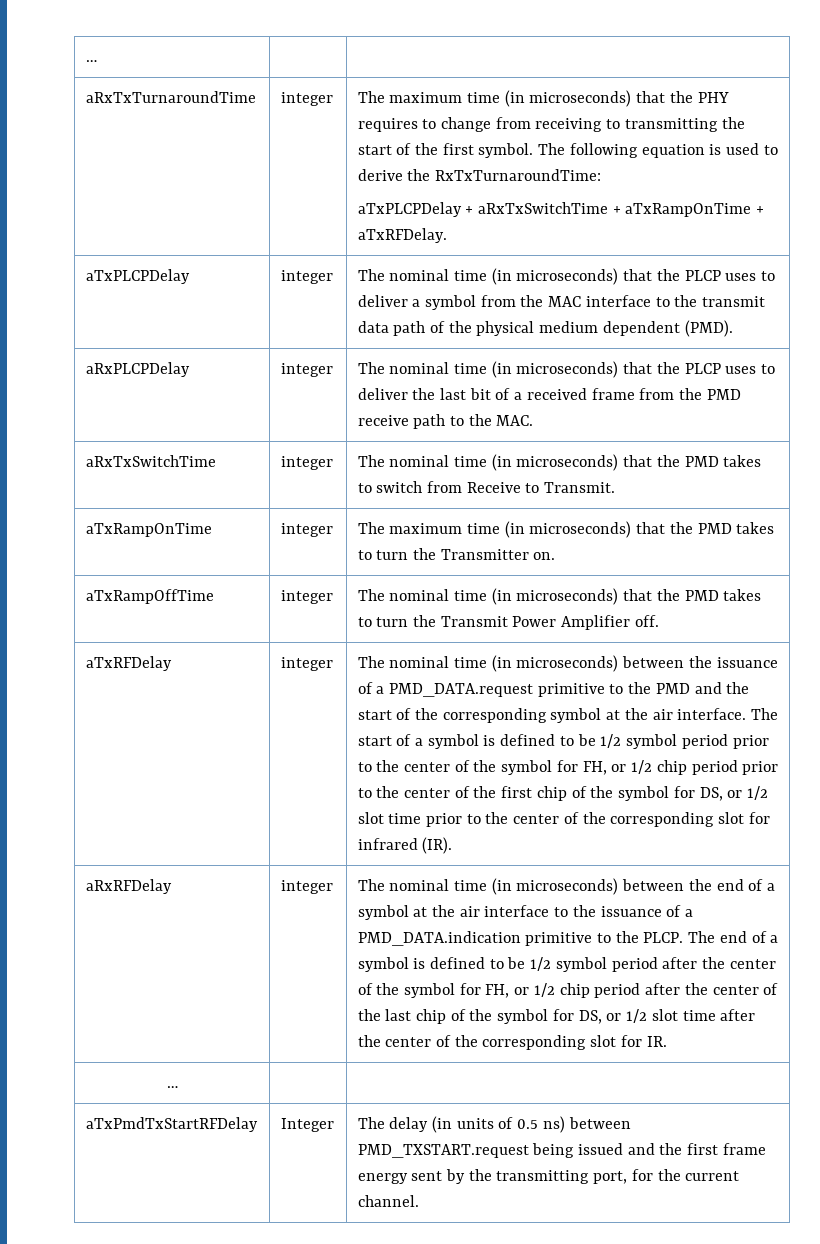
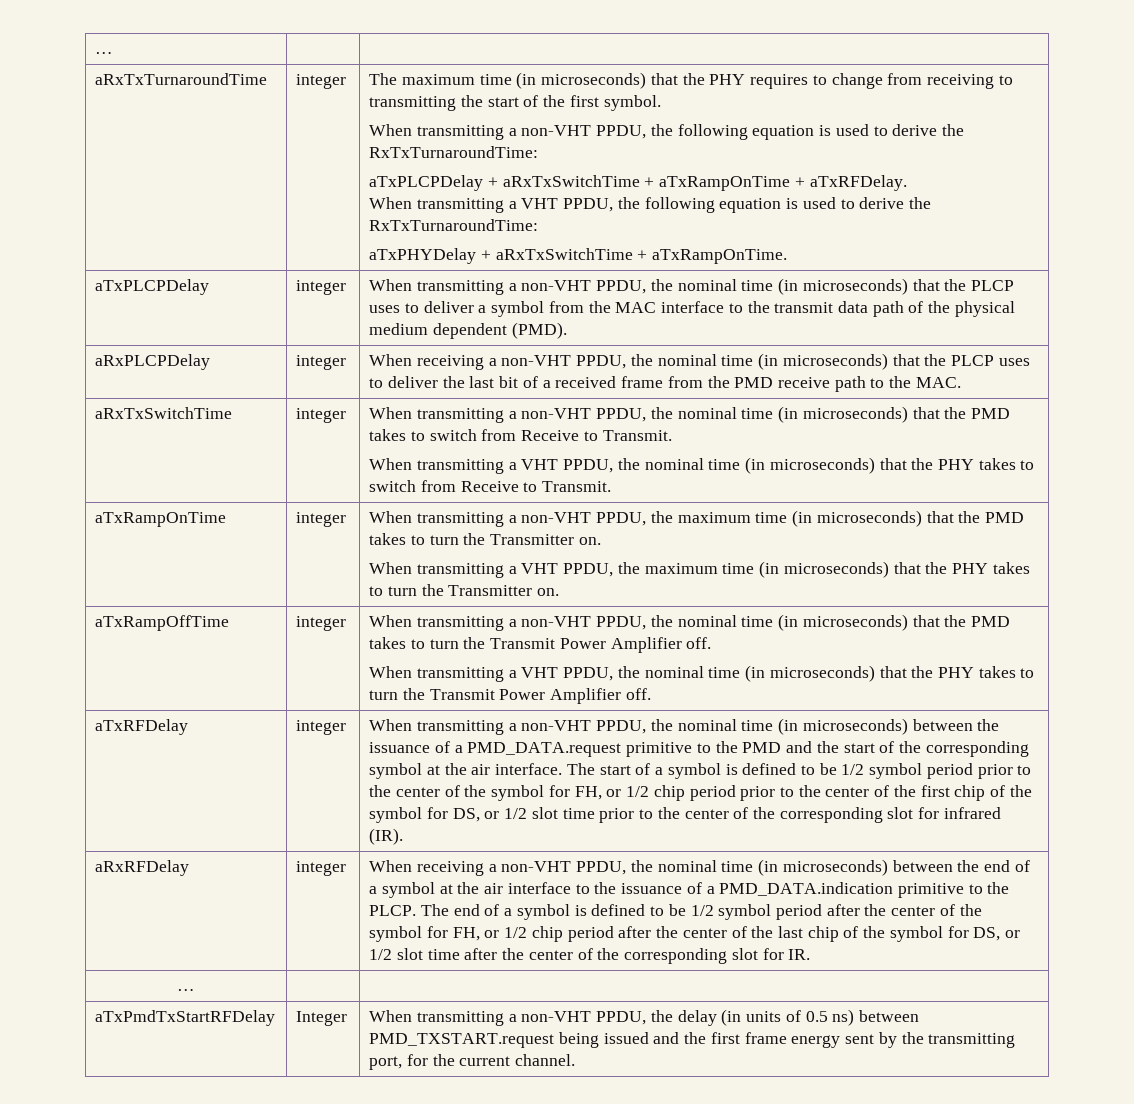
[538,143,566,155] The -> [369,124,673,140] // When transmitting a non-VHT PPDU, the
[85,269,190,284] [280,270,333,284] [357,269,385,281] // aTxPLCPDelay | integer | The -> [369,197,931,213] [369,219,539,231] [369,248,788,264] [95,279,210,295] [296,280,347,295] [369,279,673,295] // When transmitting a VHT PPDU, the following equation is used to derive the RxTxTurnaroundTime: // aTxPHYDelay + aRxTxSwitchTime + aTxRampOnTime. // aTxPLCPDelay | integer | When transmitting a non-VHT PPDU, the
[357,362,385,374] The -> [369,354,653,370] When receiving a non-VHT PPDU, the
[357,455,385,467] The -> [369,407,673,423] When transmitting a non-VHT PPDU, the
[85,523,212,537] [280,523,333,537] [357,522,385,534] // aTxRampOnTime | integer | The -> [369,457,1035,474] [369,480,612,492] [95,512,227,527] [296,512,347,527] [369,511,673,527] // When transmitting a VHT PPDU, the nominal time (in microseconds) that the PHY takes to switch from Receive to Transmit. // aTxRampOnTime | integer | When transmitting a non-VHT PPDU, the
[85,589,214,604] [280,590,333,604] [357,589,385,601] // aTxRampOffTime | integer | The -> [369,561,1030,578] [369,584,560,596] [95,615,230,631] [296,616,347,631] [369,615,673,631] // When transmitting a VHT PPDU, the maximum time (in microseconds) that the PHY takes to turn the Transmitter on. // aTxRampOffTime | integer | When transmitting a non-VHT PPDU, the
[85,656,172,671] [280,657,333,671] [357,656,385,668] // aTxRFDelay | integer | The -> [369,665,1035,682] [369,688,651,704] [95,719,189,735] [296,720,347,735] [369,719,673,735] // When transmitting a VHT PPDU, the nominal time (in microseconds) that the PHY takes to turn the Transmit Power Amplifier off. // aTxRFDelay | integer | When transmitting a non-VHT PPDU, the
[357,879,385,891] The -> [369,860,653,876] When receiving a non-VHT PPDU, the
[357,1117,385,1129] The -> [369,1010,673,1026] When transmitting a non-VHT PPDU, the

